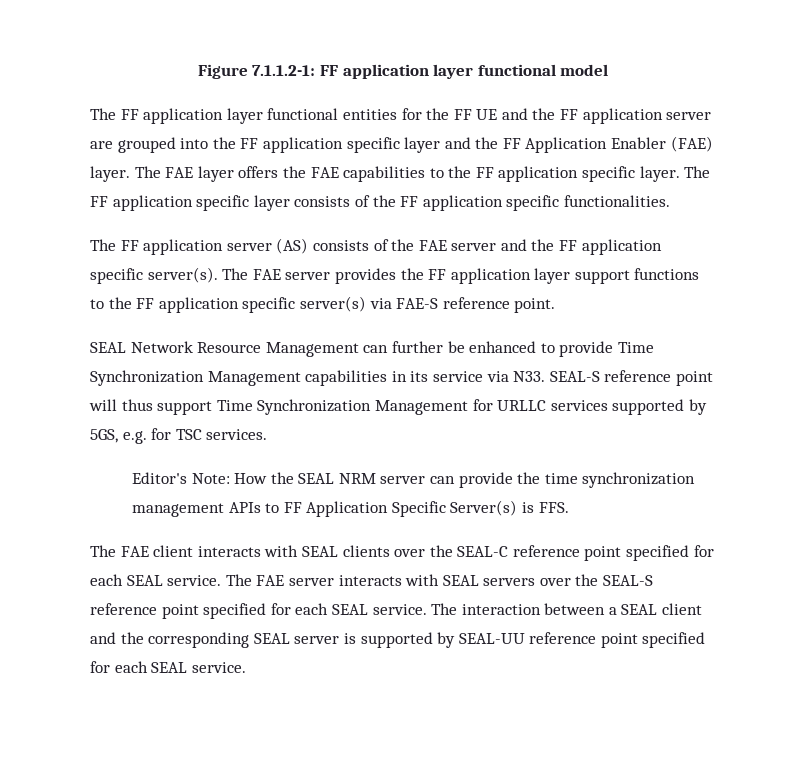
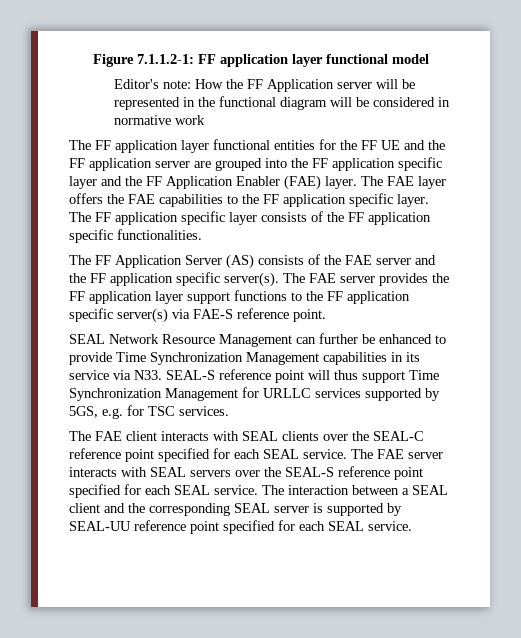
(609, 70) none -> [113,79,415,92] [113,96,450,110] [113,115,205,125] // Editor's note: How the FF Application server will be represented in the functional diagram will be considered in normative work
[143,239,272,255] application server -> [115,255,222,268] Application Server
[131,472,696,488] [131,500,569,517] // Editor's Note: How the SEAL NRM server can provide the time synchronization management APIs to FF Application Specific Server(s) is FFS. -> (229, 411) none

